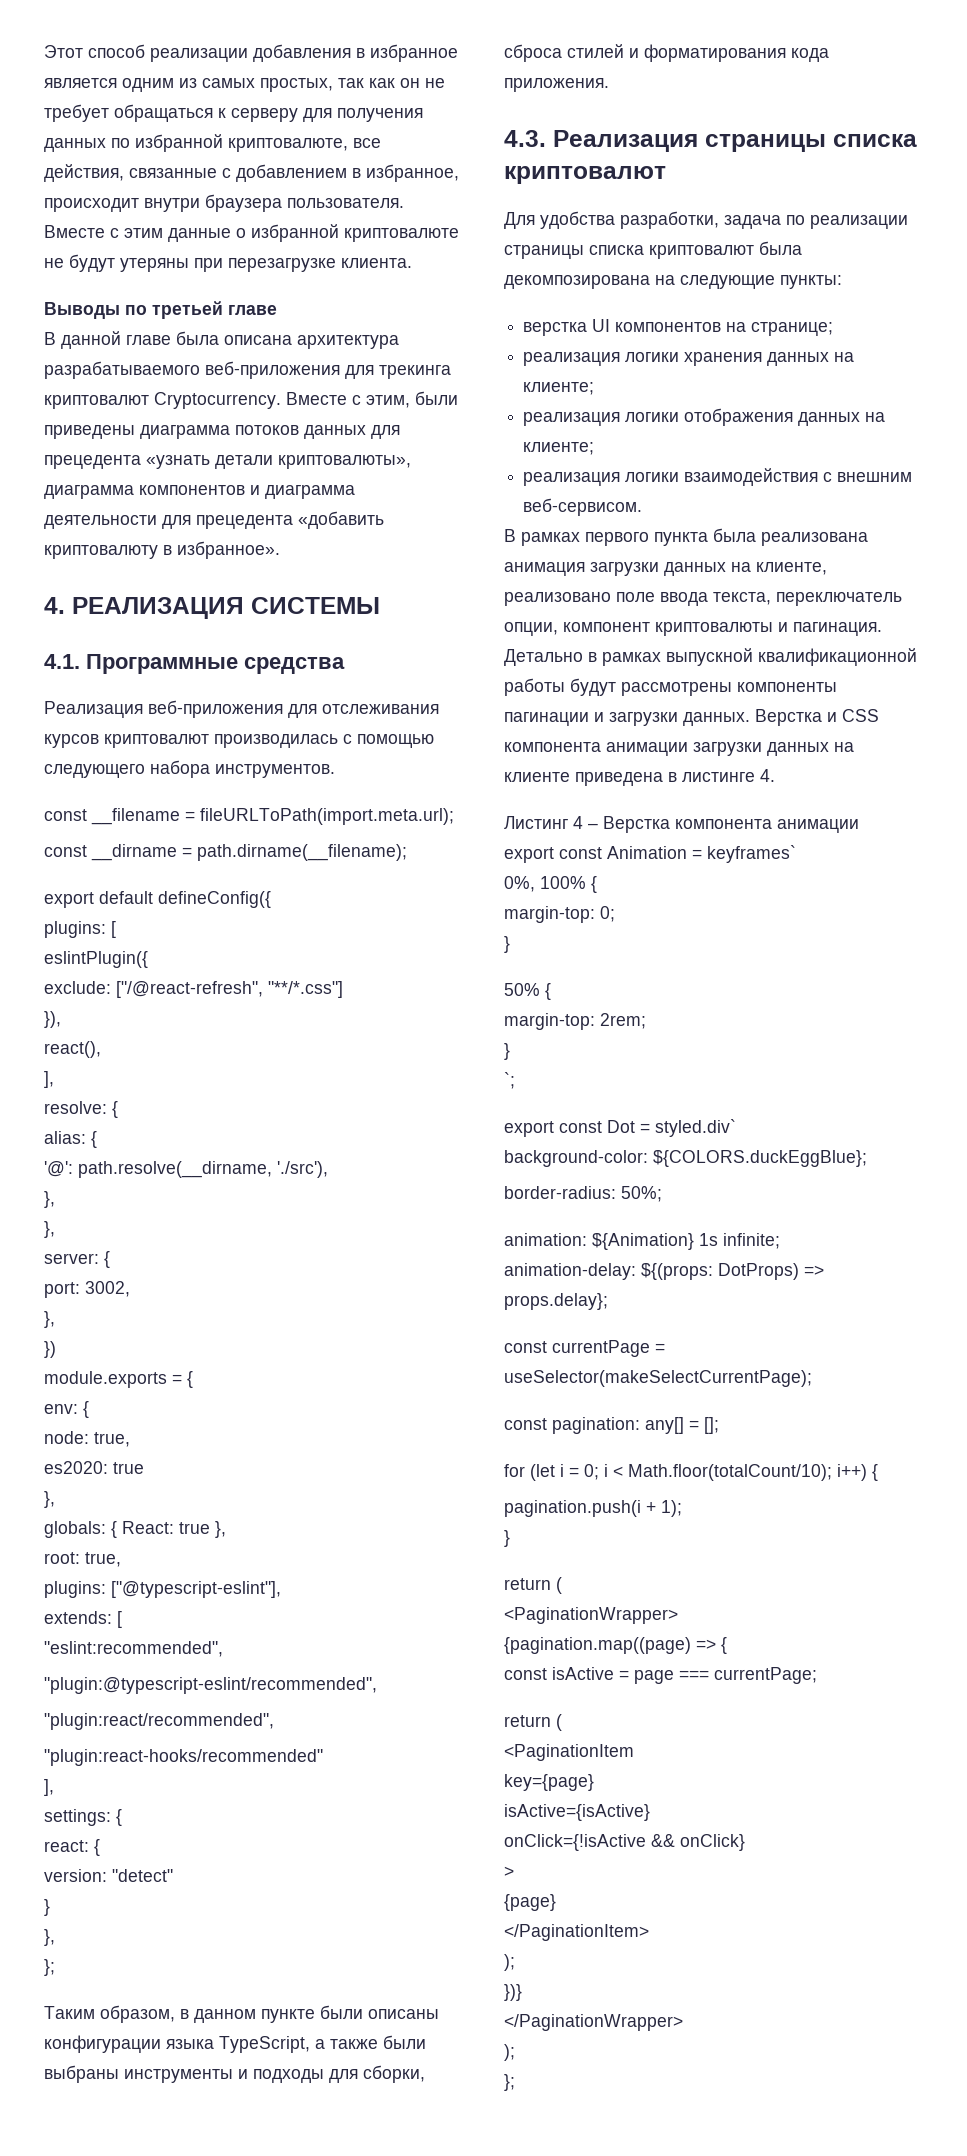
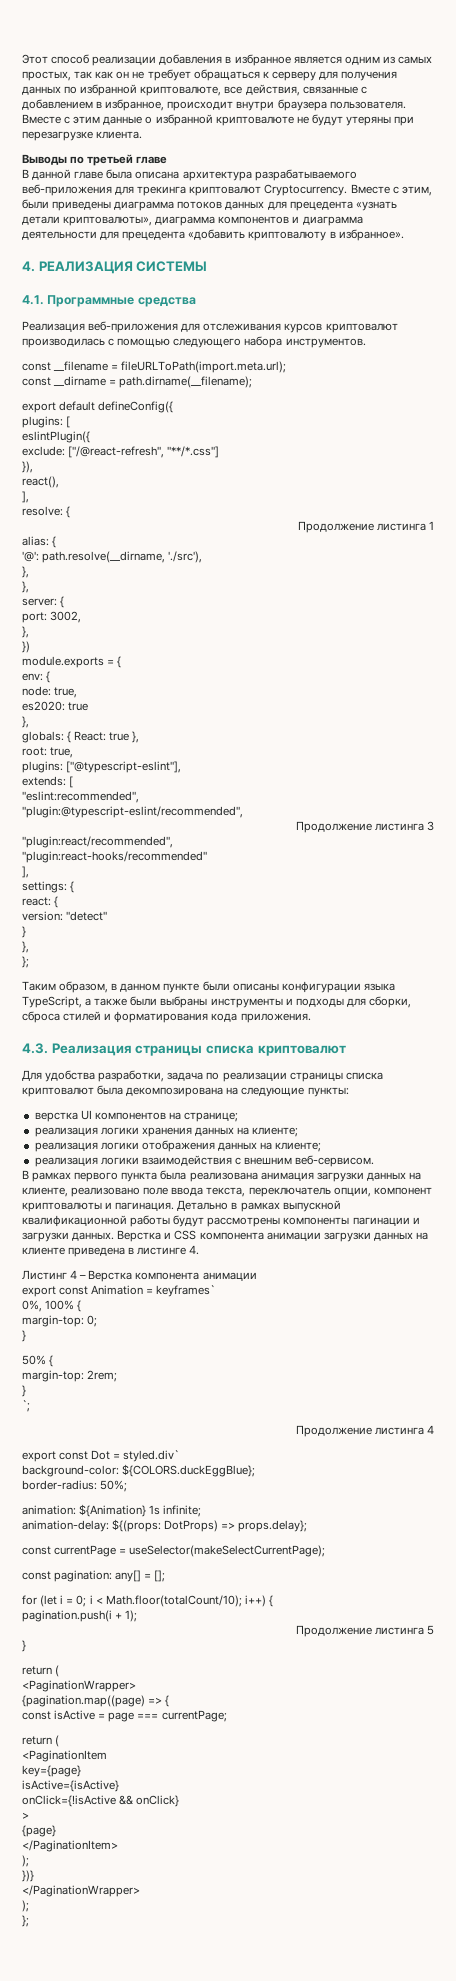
(118, 1109) none -> [297,521,434,533] // Продолжение листинга 1
(377, 1685) none -> [295,821,434,833] // Продолжение листинга 3
(515, 1080) none -> [295,1425,434,1437] // Продолжение листинга 4
(682, 1508) none -> [295,1625,434,1637] // Продолжение листинга 5

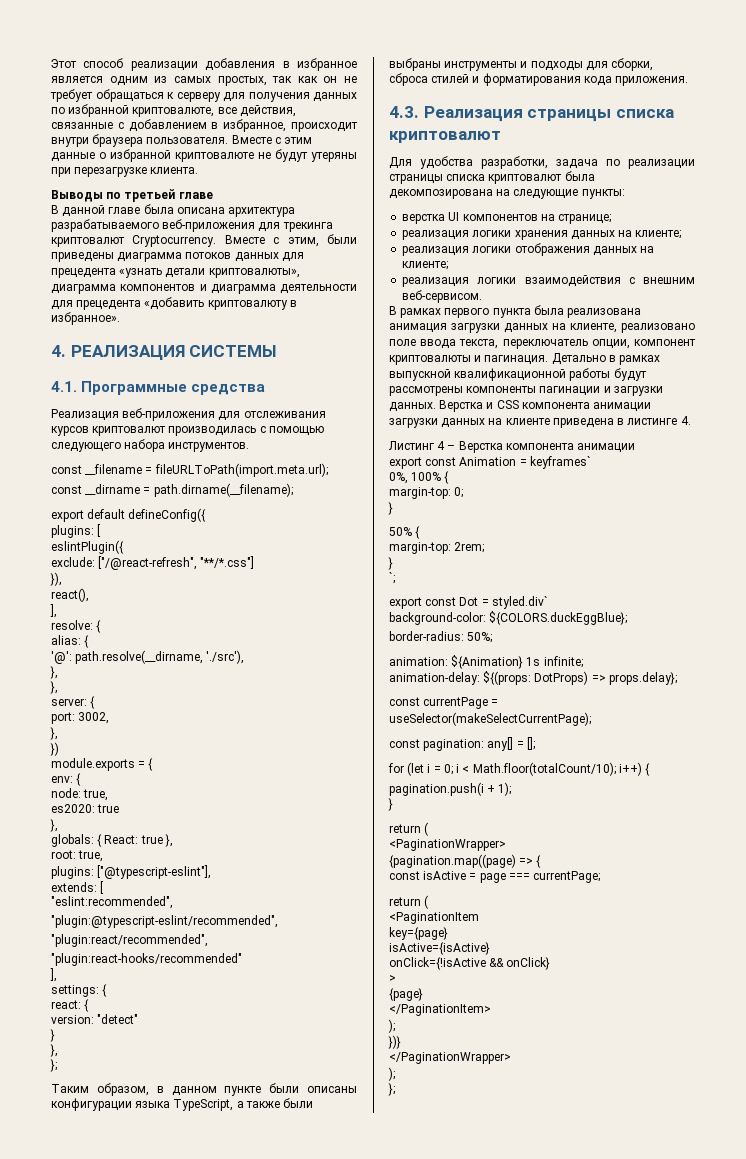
[297,521,434,533] // Продолжение листинга 1 -> (102, 626) none
[295,821,434,833] // Продолжение листинга 3 -> (278, 921) none
[295,1425,434,1437] // Продолжение листинга 4 -> (395, 578) none
[295,1625,434,1637] // Продолжение листинга 5 -> (512, 789) none

